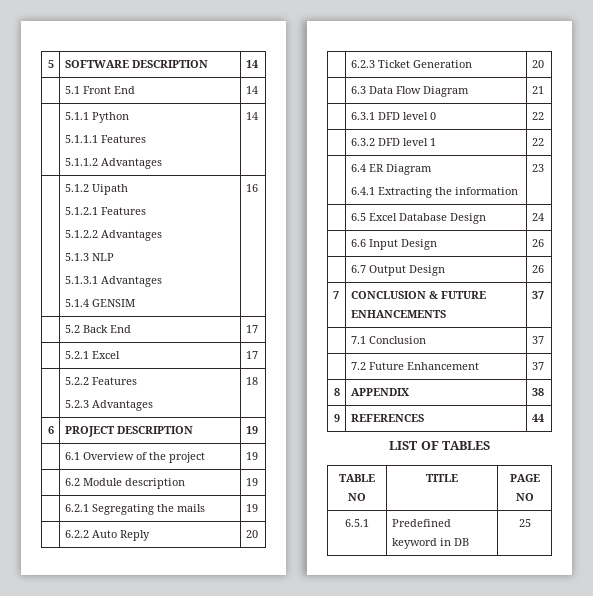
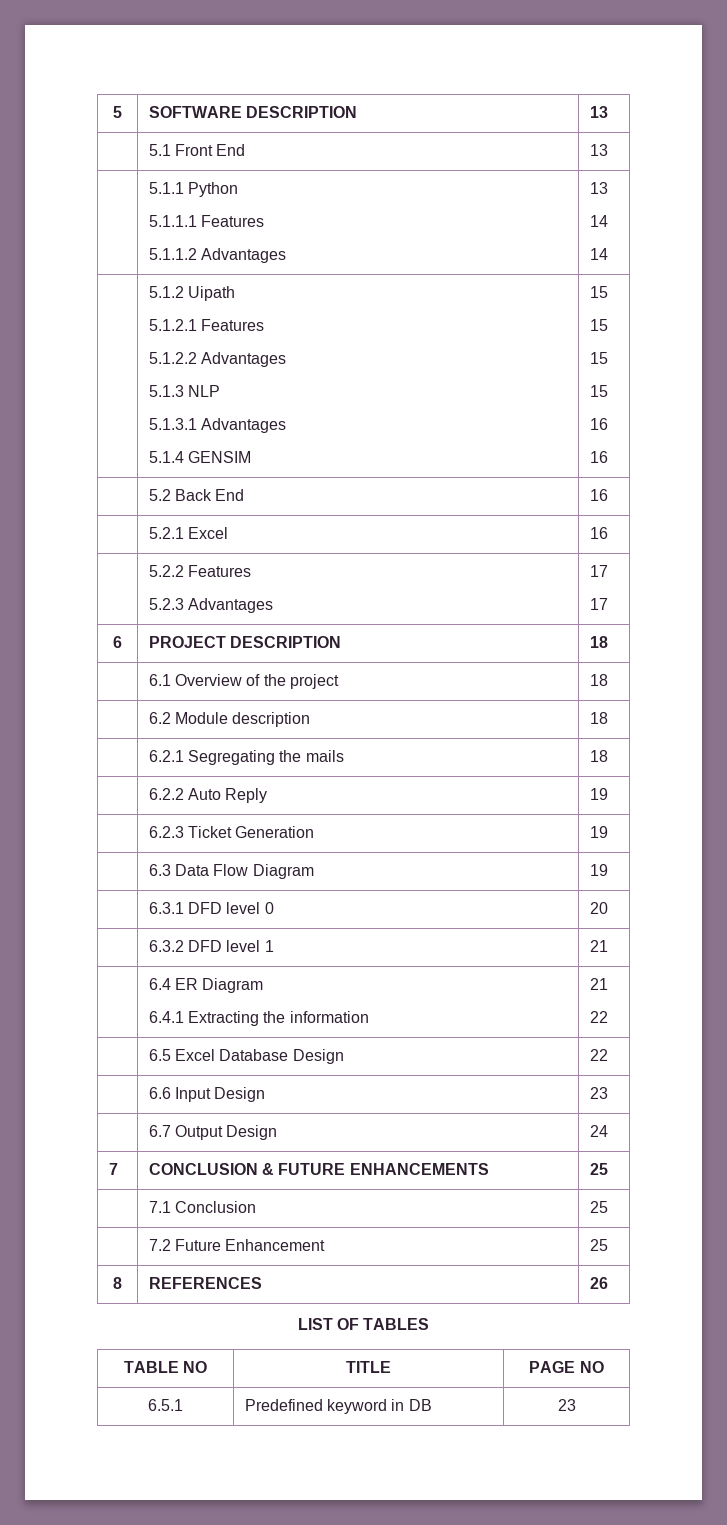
[245,60,258,68] 14 -> [589,106,608,118] 13
[245,86,258,94] 14 -> [589,144,608,156] 13
(162, 163) none -> [589,182,608,194] [589,215,608,227] 13 // 14 //
(135, 303) none -> [589,286,608,298] [589,319,608,331] [589,352,608,364] [589,385,608,397] [589,418,608,430] 15 // 15 // 15 // 15 // 16 //
[245,325,258,333] 17 -> [589,489,608,501] 16
[245,351,258,359] 17 -> [589,527,608,539] 16
[245,377,258,385] 18 -> [589,565,608,577] [589,598,608,610] 17 // 17
[245,426,258,434] 19 -> [589,636,608,648] 18
[245,452,258,460] 19 -> [589,674,608,686] 18
[245,478,258,486] 19 -> [589,712,608,724] 18
[245,504,258,512] 19 -> [589,750,608,762] 18
[245,530,258,538] 20 -> [589,788,608,800] 19
[531,60,544,68] 20 -> [589,826,608,838] 19
[531,86,544,94] 21 -> [589,864,608,876] 19
[531,112,544,120] 22 -> [589,902,608,914] 20
[531,138,544,146] 22 -> [589,940,608,952] 21
[531,164,544,172] 23 -> [589,978,608,990] [589,1011,608,1023] 21 // 22
[531,213,544,221] 24 -> [589,1049,608,1061] 22
[531,239,544,247] 26 -> [589,1087,608,1099] 23
[531,265,544,273] 26 -> [589,1125,608,1137] 24
[531,291,544,299] 37 -> [589,1163,608,1175] 25
[531,336,544,344] 37 -> [589,1201,608,1213] 25
[531,362,544,370] 37 -> [589,1239,608,1251] 25
[350,388,409,396] [531,388,544,396] [333,414,340,422] | APPENDIX | 38 // 9 -> (122, 1283) none
[531,414,544,422] 44 -> [589,1277,608,1289] 26
[518,519,531,527] 25 -> [557,1399,576,1411] 23

